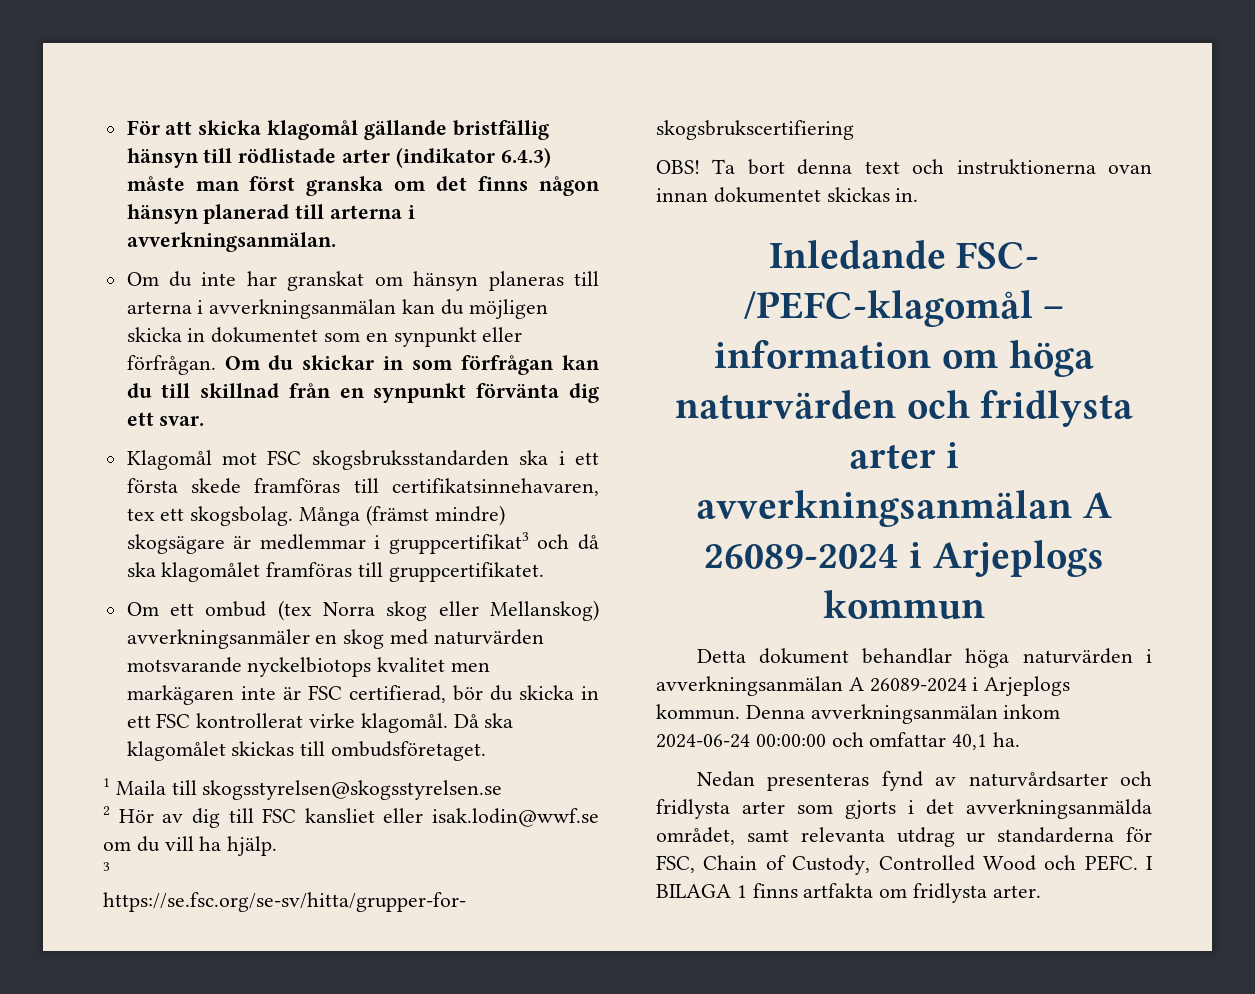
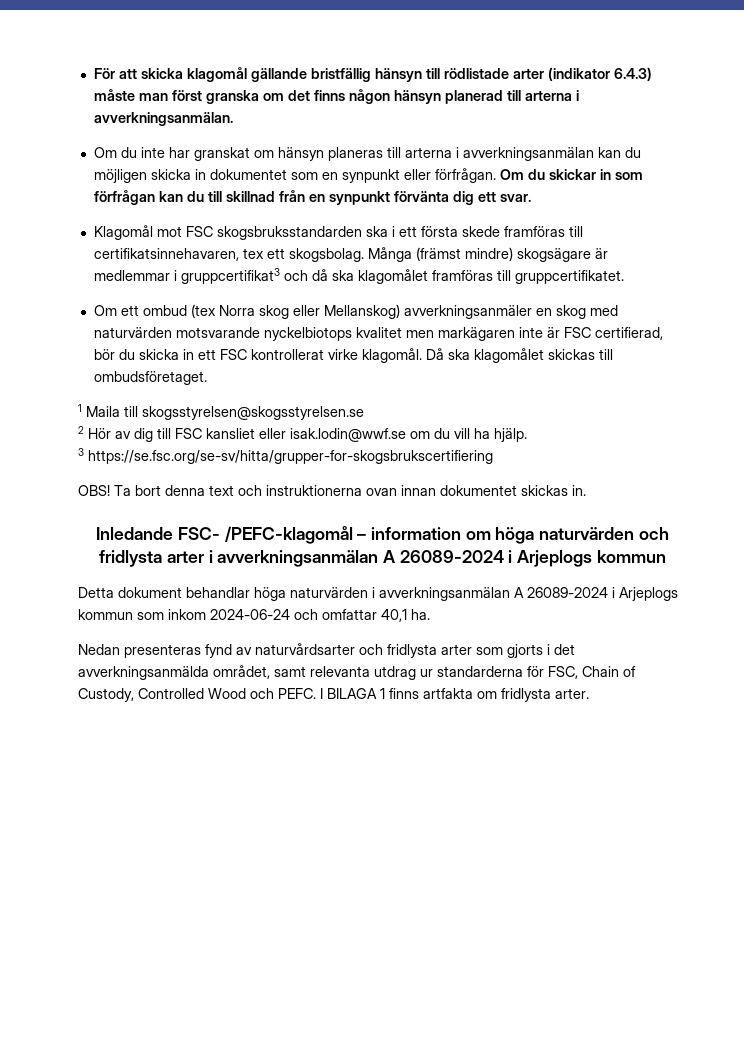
[656,704,998,724] kommun. Denna avverkningsanmälan -> [78,609,164,620] kommun som
[755,734,826,747] 00:00:00 -> (290, 614) none

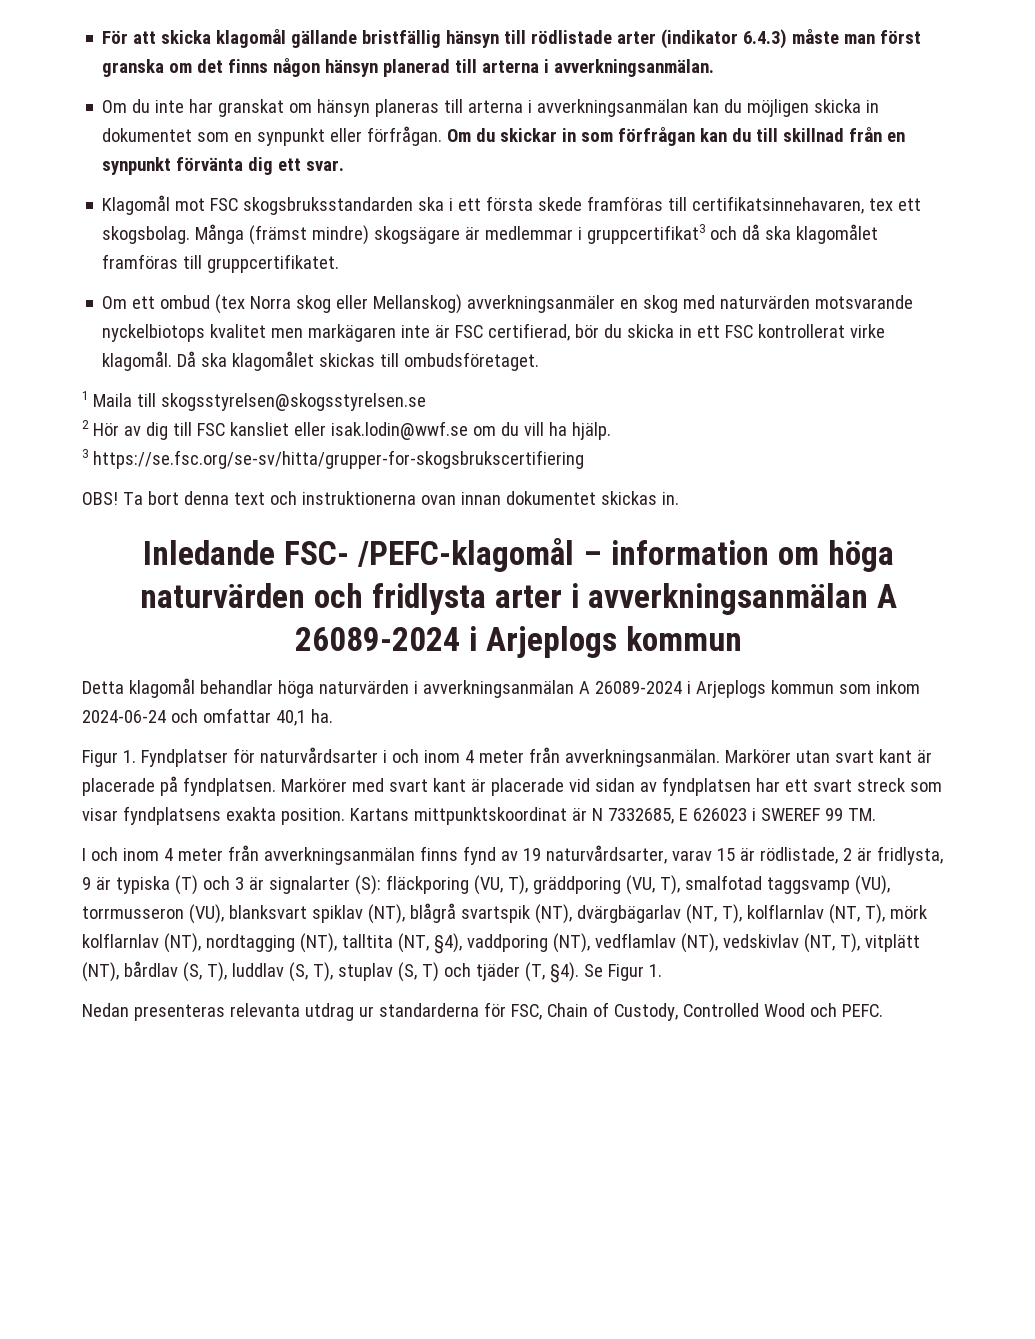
[118,587,182,598] dokument -> [128,678,195,698] klagomål
[78,643,575,658] [78,665,306,680] Nedan presenteras fynd av naturvårdsarter och fridlysta arter som gjorts i det avverkningsanmälda området, samt -> [82,747,932,767] [82,776,942,796] [82,806,876,825] [82,845,943,865] [82,875,890,895] [82,903,927,924] [82,933,920,954] [82,961,662,983] [82,1003,225,1021] Figur 1. Fyndplatser för naturvårdsarter i och inom 4 meter från avverkningsanmälan. Markörer utan svart kant är placerade på fyndplatsen. Markörer med svart kant är placerade vid sidan av fyndplatsen har ett svart streck som visar fyndplatsens exakta position. Kartans mittpunktskoordinat är N 7332685, E 626023 i SWEREF 99 TM. // I och inom 4 meter från avverkningsanmälan finns fynd av 19 naturvårdsarter, varav 15 är rödlistade, 2 är fridlysta, 9 är typiska (T) och 3 är signalarter (S): fläckporing (VU, T), gräddporing (VU, T), smalfotad taggsvamp (VU), torrmusseron (VU), blanksvart spiklav (NT), blågrå svartspik (NT), dvärgbägarlav (NT, T), kolflarnlav (NT, T), mörk kolflarnlav (NT), nordtagging (NT), talltita (NT, §4), vaddporing (NT), vedflamlav (NT), vedskivlav (NT, T), vitplätt (NT), bårdlav (S, T), luddlav (S, T), stuplav (S, T) och tjäder (T, §4). Se Figur 1. // Nedan presenteras
[320,688,589,702] I BILAGA 1 finns artfakta om fridlysta arter. -> (883, 1010) none

